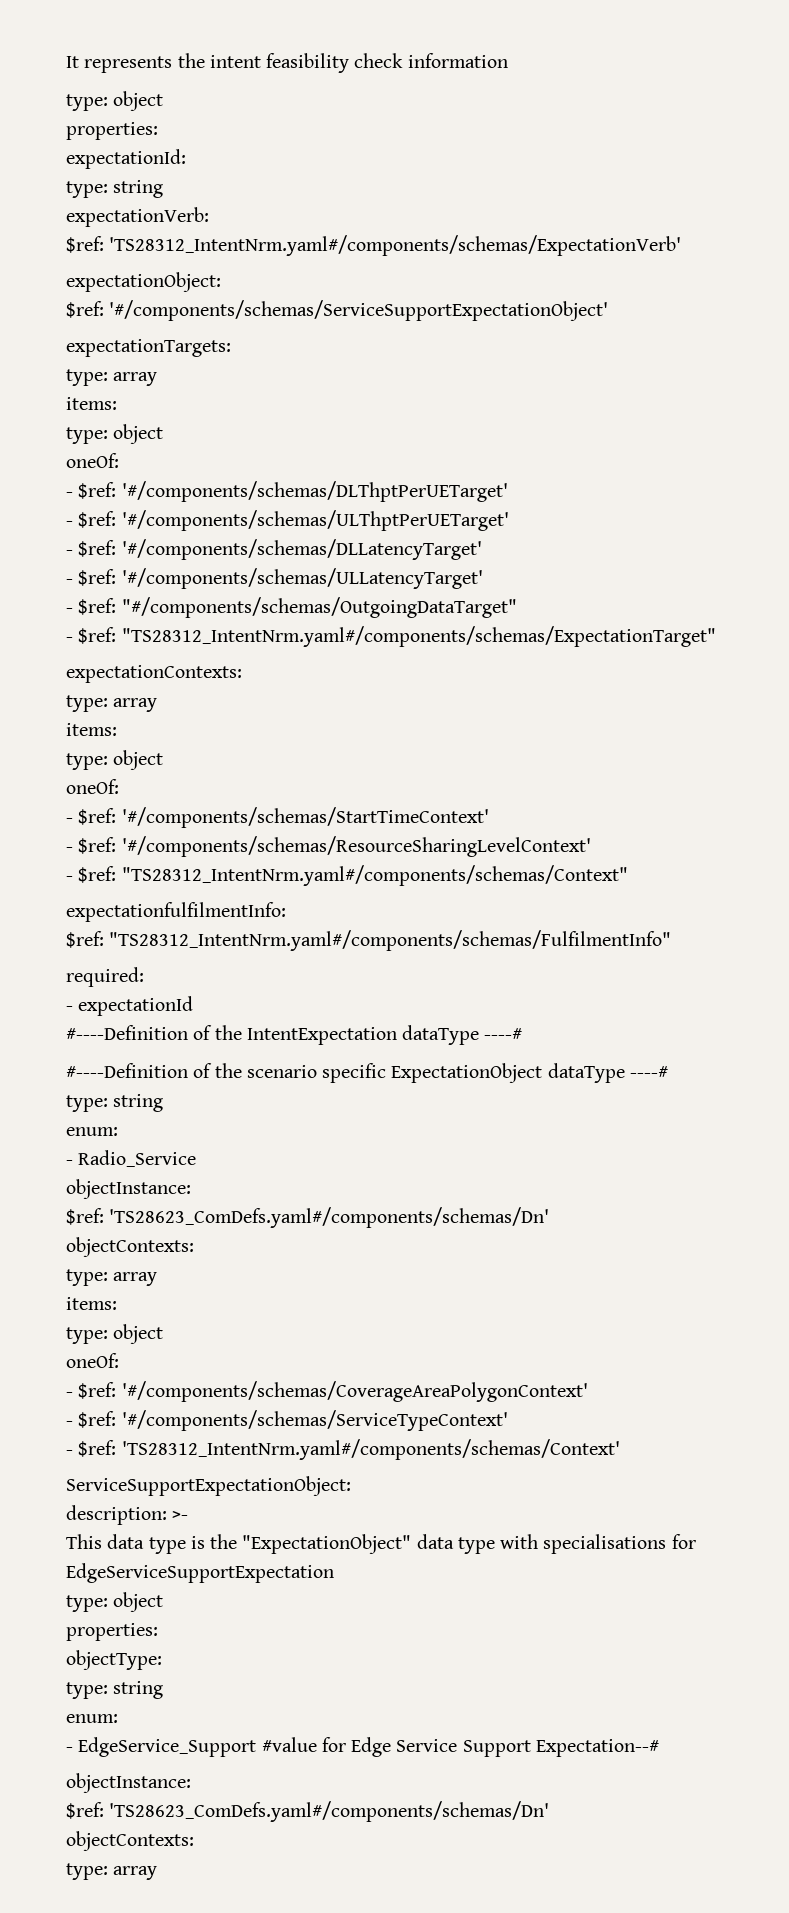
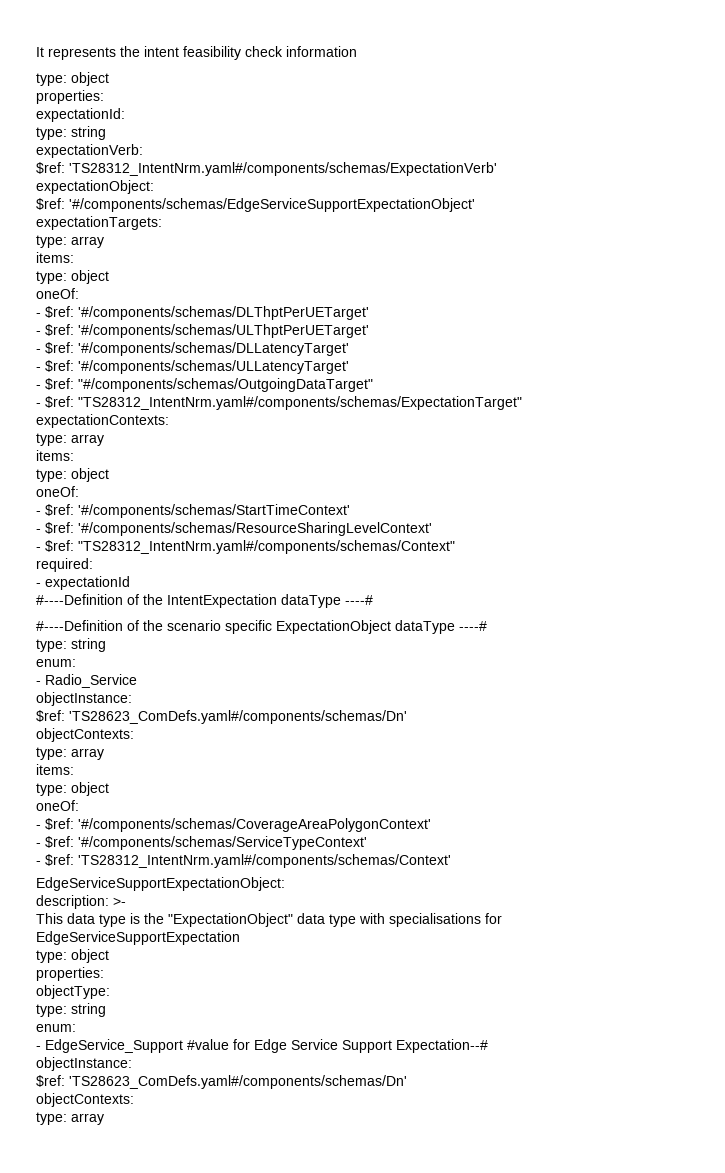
[109,300,609,321] '#/components/schemas/ServiceSupportExpectationObject' -> [69,198,475,212] '#/components/schemas/EdgeServiceSupportExpectationObject'
[66,902,286,922] [66,930,672,951] // expectationfulfilmentInfo: // $ref: "TS28312_IntentNrm.yaml#/components/schemas/FulfilmentInfo" -> (455, 547) none
[66,1476,351,1496] ServiceSupportExpectationObject: -> [36,877,285,891] EdgeServiceSupportExpectationObject:

